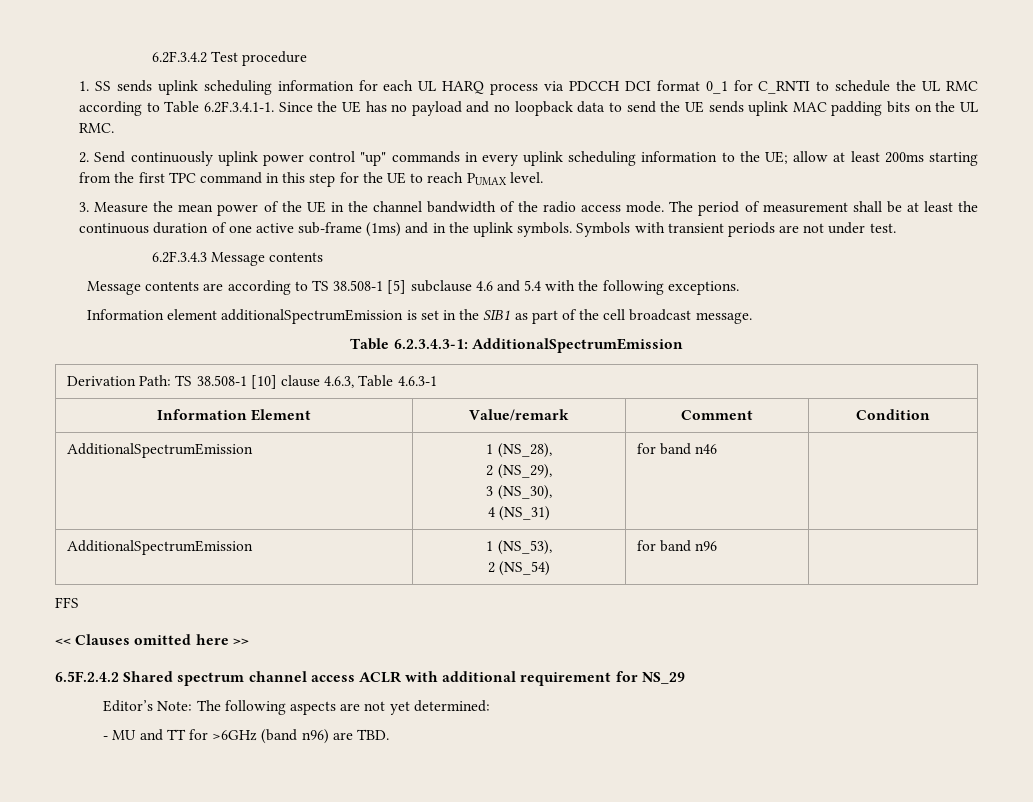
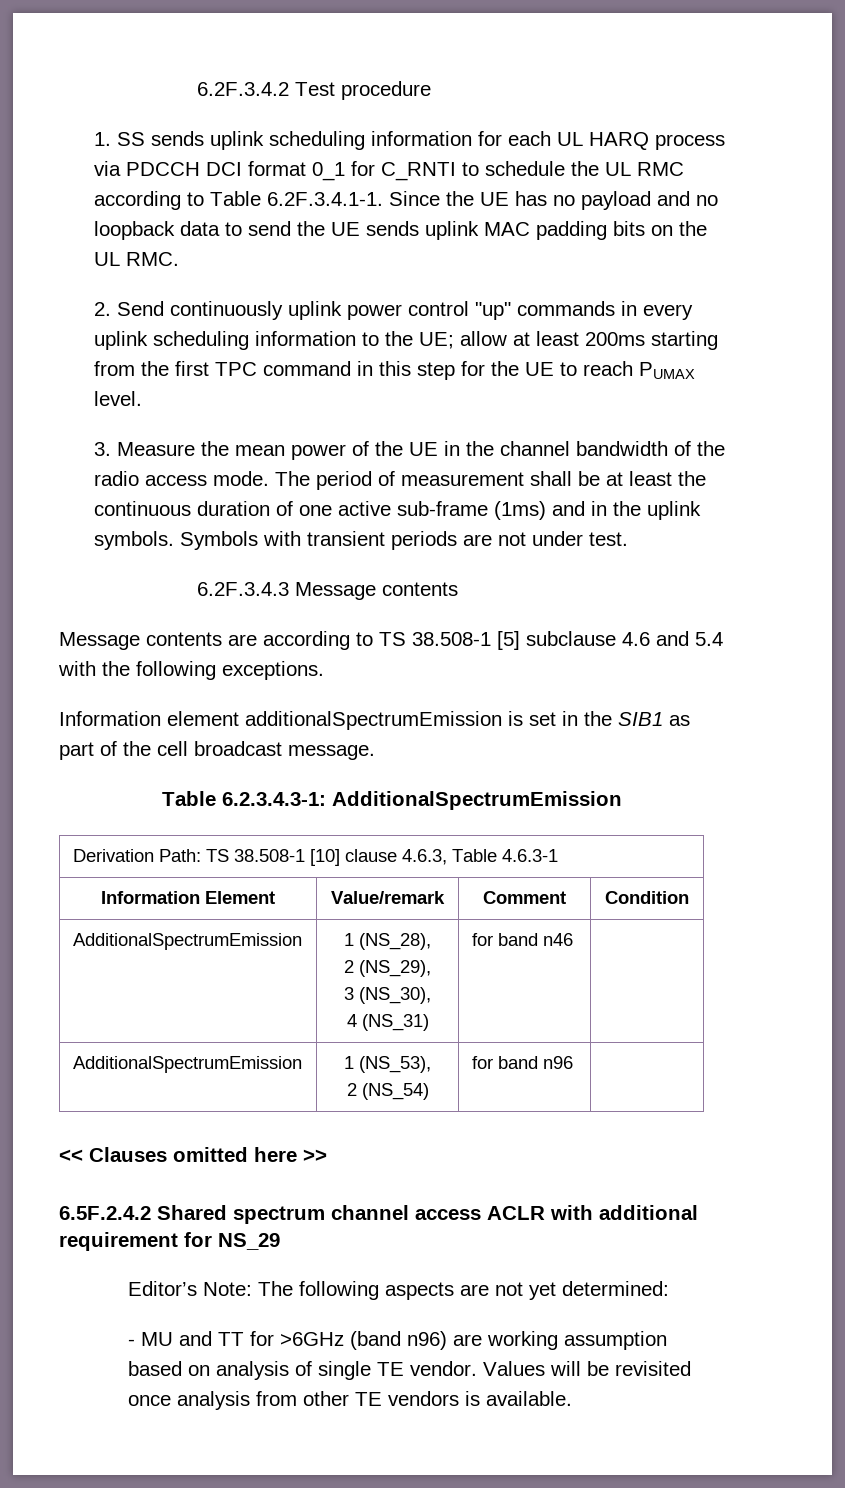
[55,597,79,608] // FFS -> (573, 1062) none
[356,729,389,740] TBD. -> [487,1331,668,1350] [128,1361,692,1380] [128,1391,573,1410] working assumption based on analysis of single TE vendor. Values will be revisited once analysis from other TE vendors is available.

